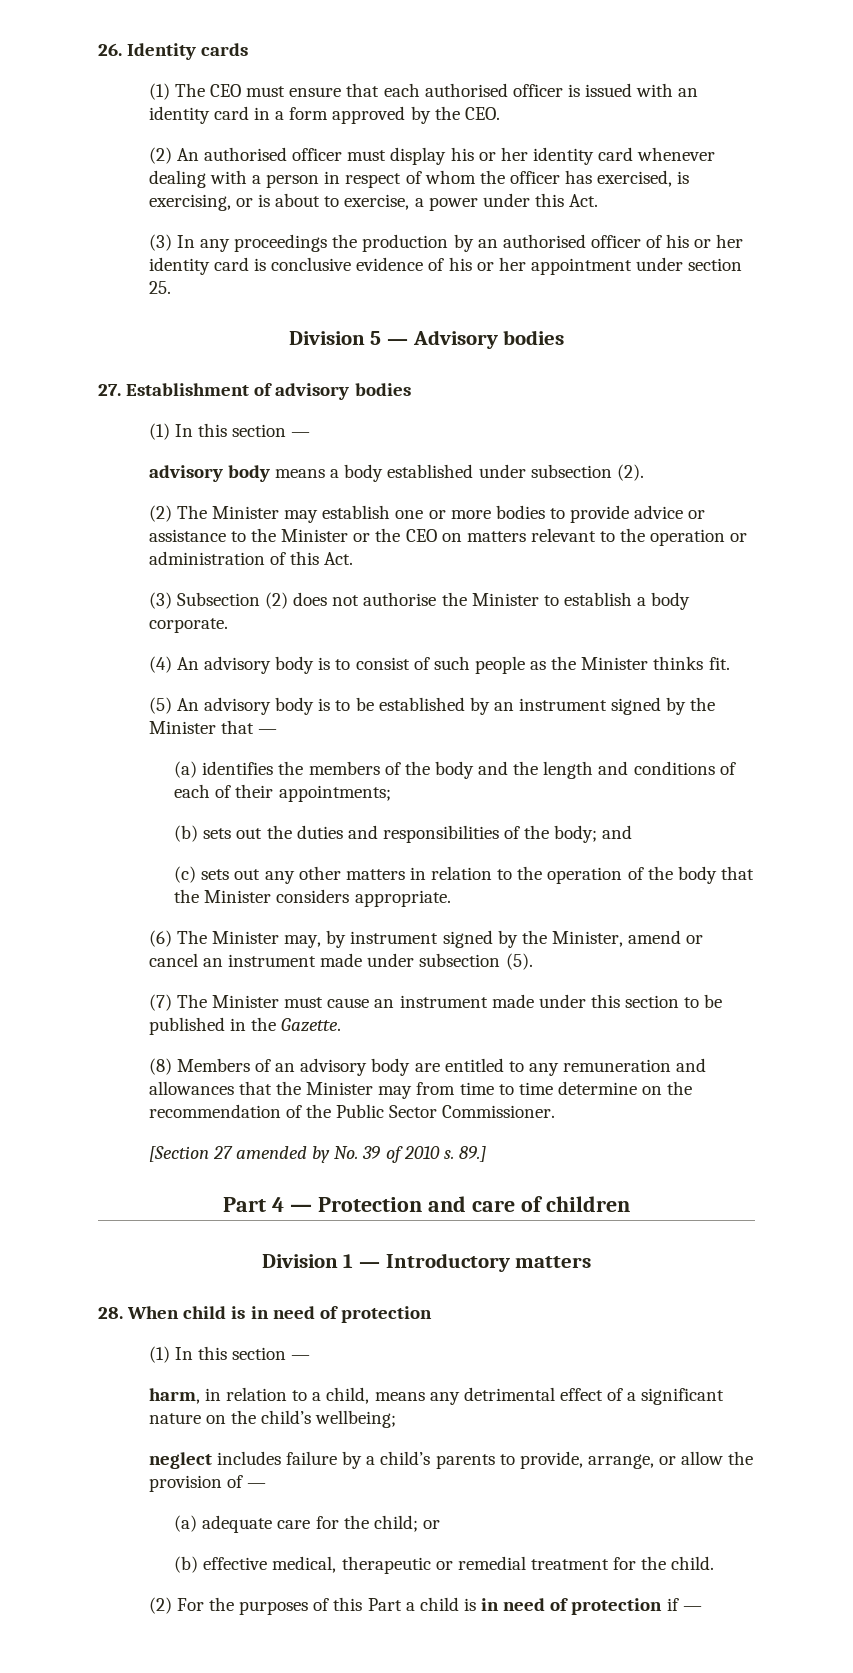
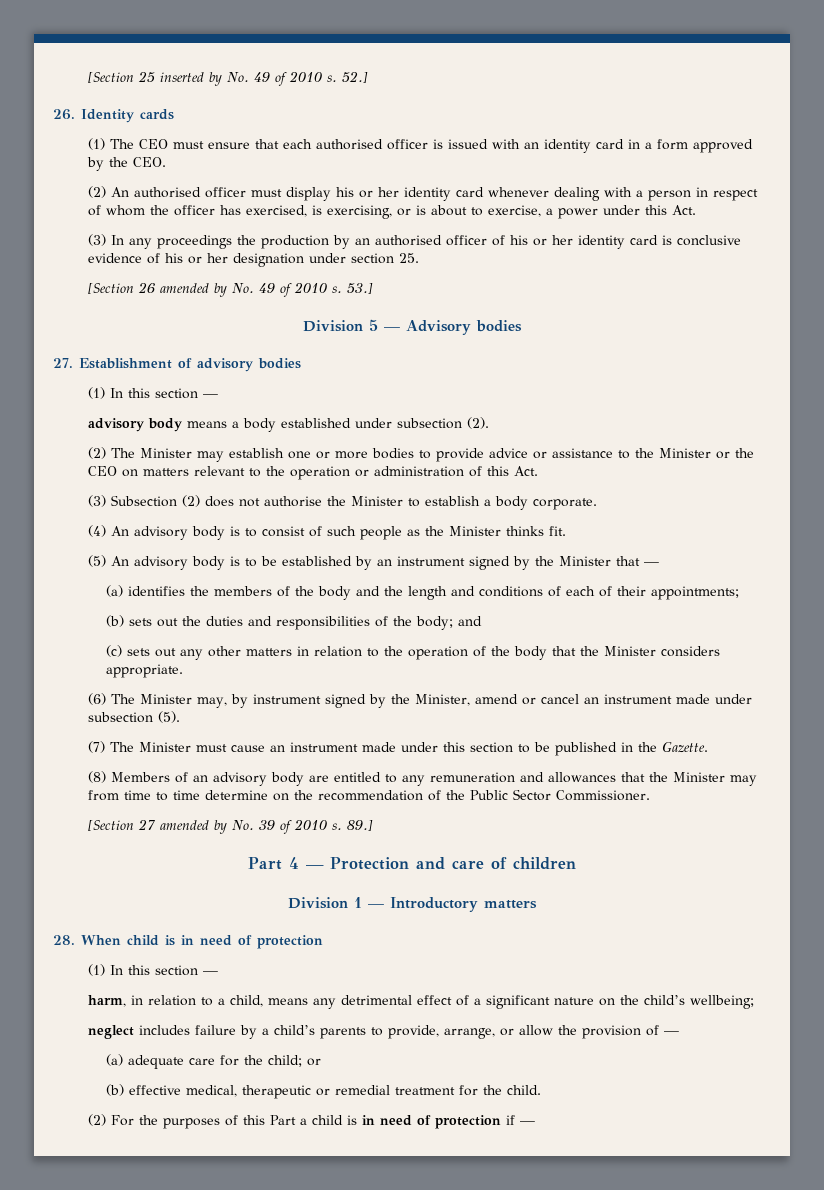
(98, 49) none -> [88,71,369,86] [Section 25 inserted by No. 49 of 2010 s. 52.] //
[530,258,632,275] appointment -> [233,253,305,267] designation
(171, 287) none -> [88,282,374,297] // [Section 26 amended by No. 49 of 2010 s. 53.]

